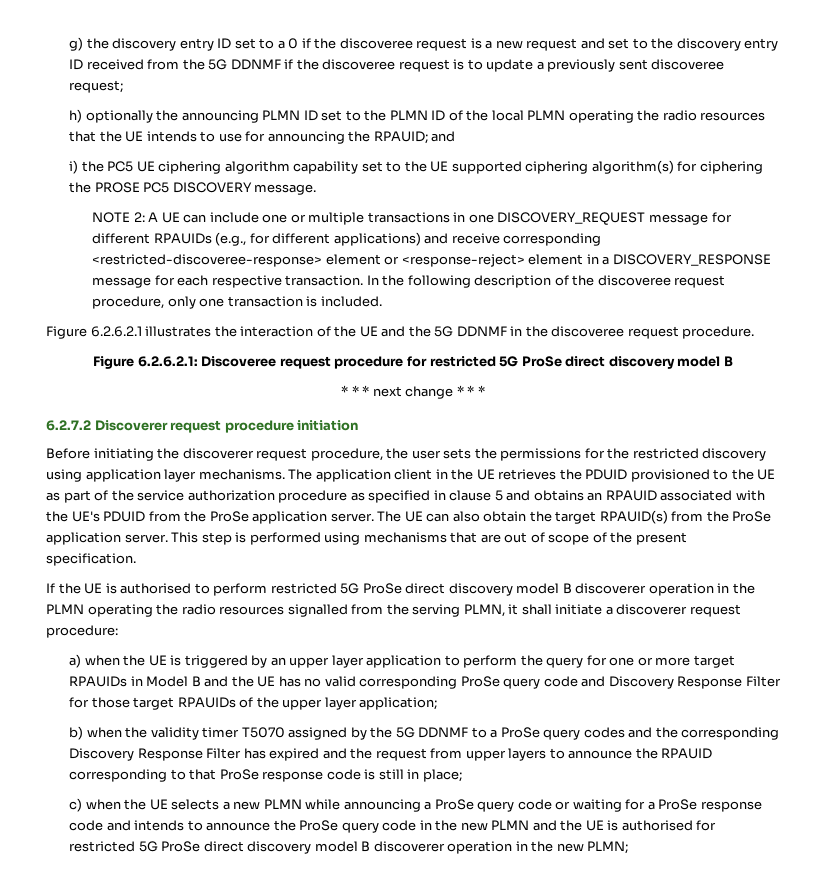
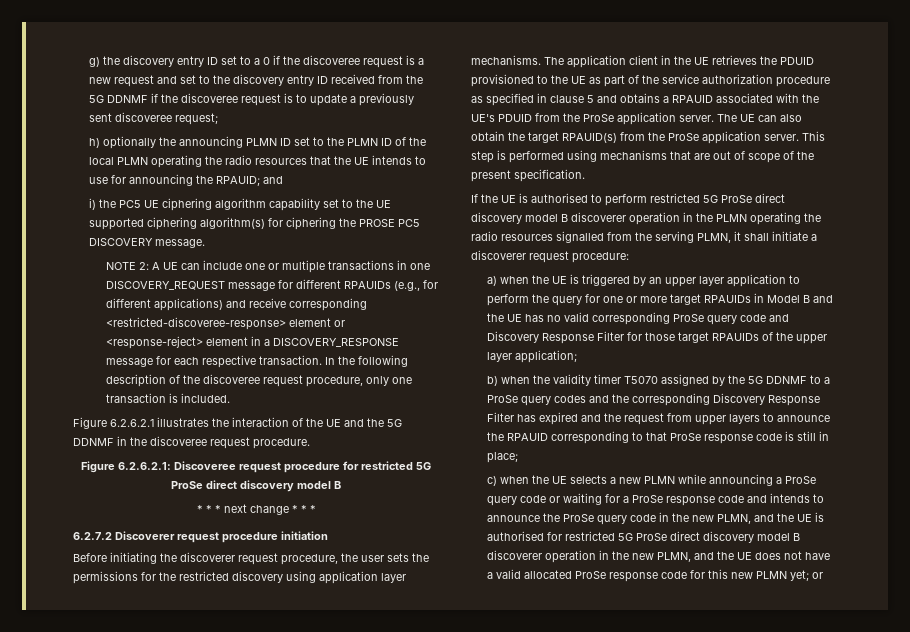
[587,492,603,501] an -> [663,96,669,103] a
[491,820,530,830] PLMN -> [717,514,752,524] PLMN,
[587,841,629,854] PLMN; -> [657,551,831,562] [487,569,824,582] PLMN, and the UE does not have a valid allocated ProSe response code for this new PLMN yet; or

